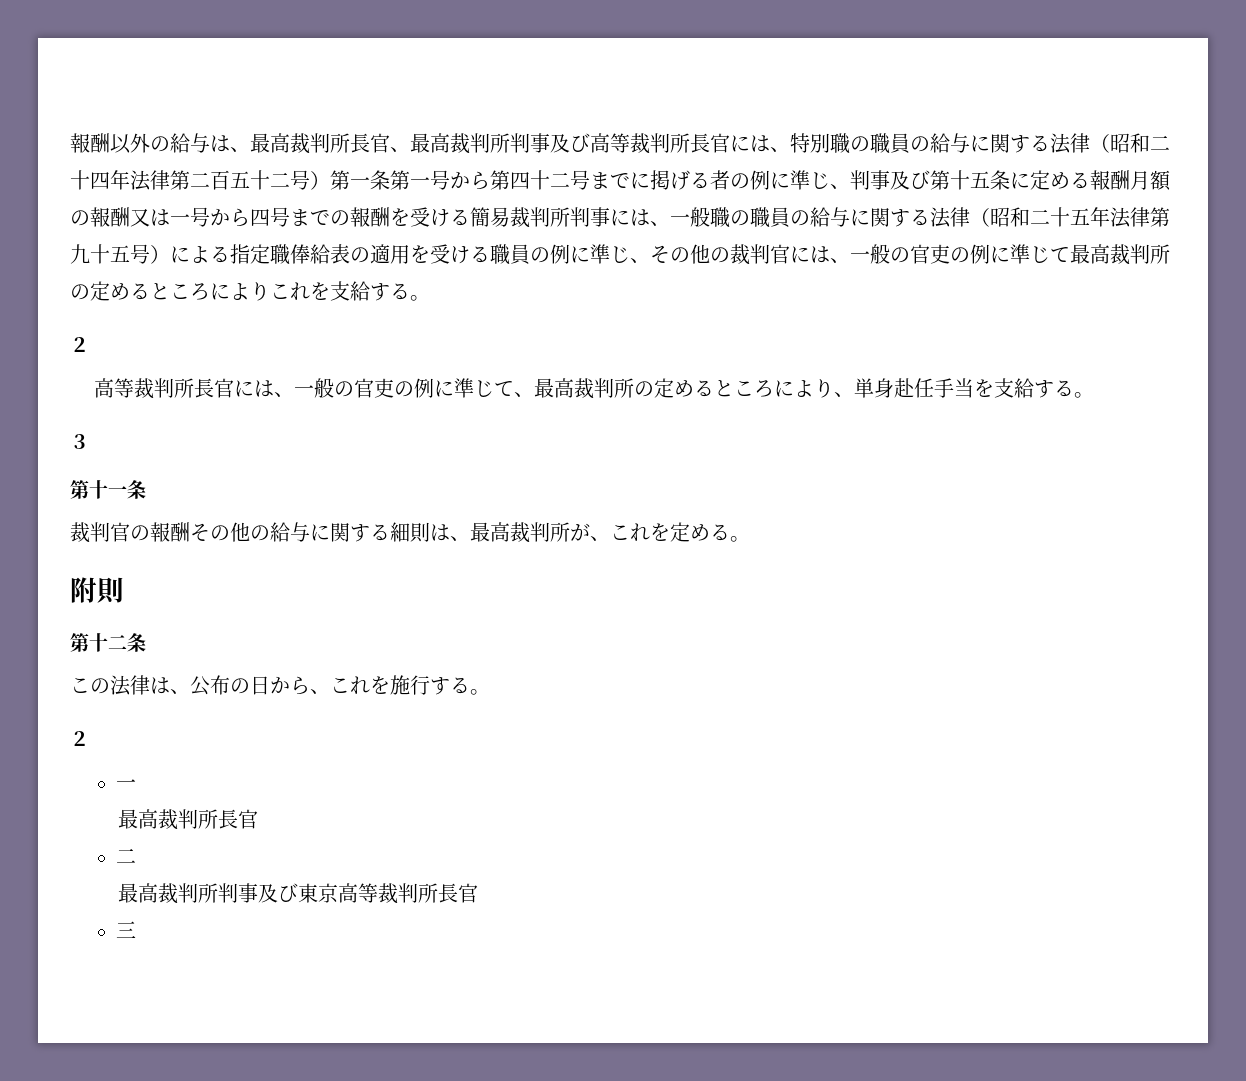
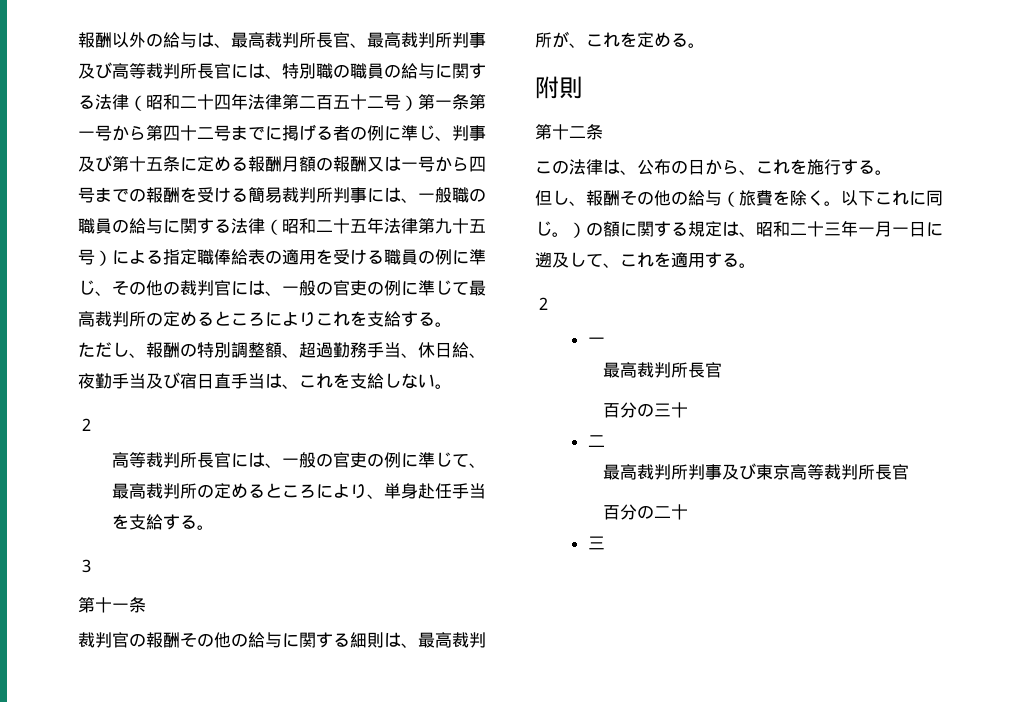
(430, 298) none -> [78,342,486,358] [78,372,452,389] // ただし、報酬の特別調整額、超過勤務手当、休日給、夜勤手当及び宿日直手当は、これを支給しない。
(490, 692) none -> [535,190,943,207] [535,220,943,238] [535,252,756,268] // 但し、報酬その他の給与（旅費を除く。以下これに同じ。）の額に関する規定は、昭和二十三年一月一日に遡及して、これを適用する。
(258, 819) none -> [602,402,688,418] // 百分の三十
(478, 893) none -> [602,504,688,520] // 百分の二十

